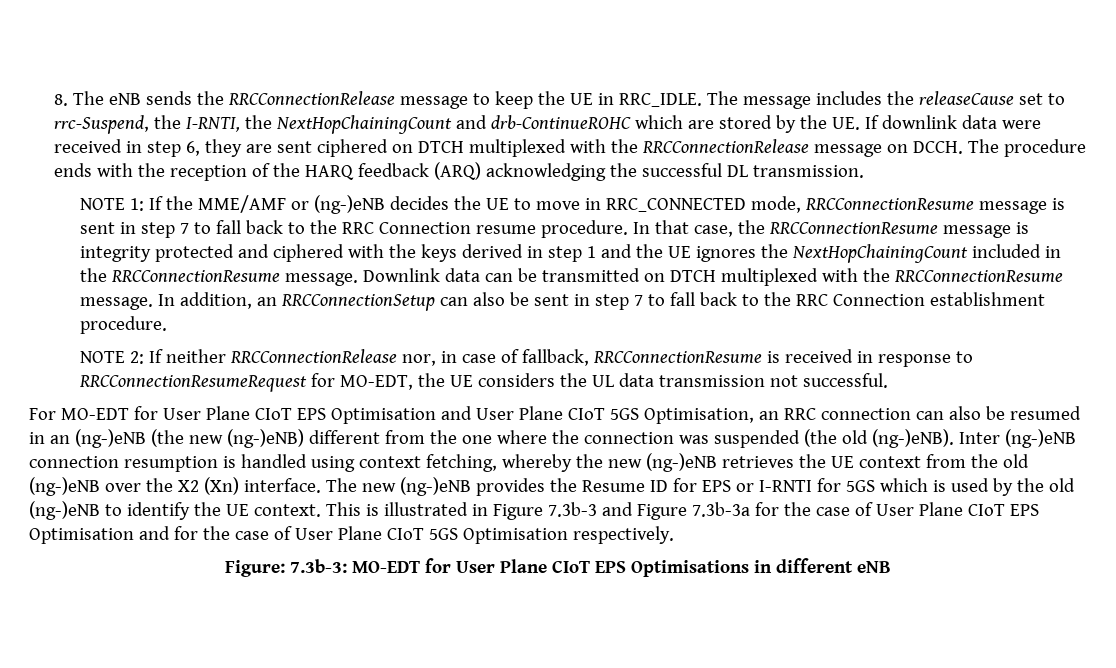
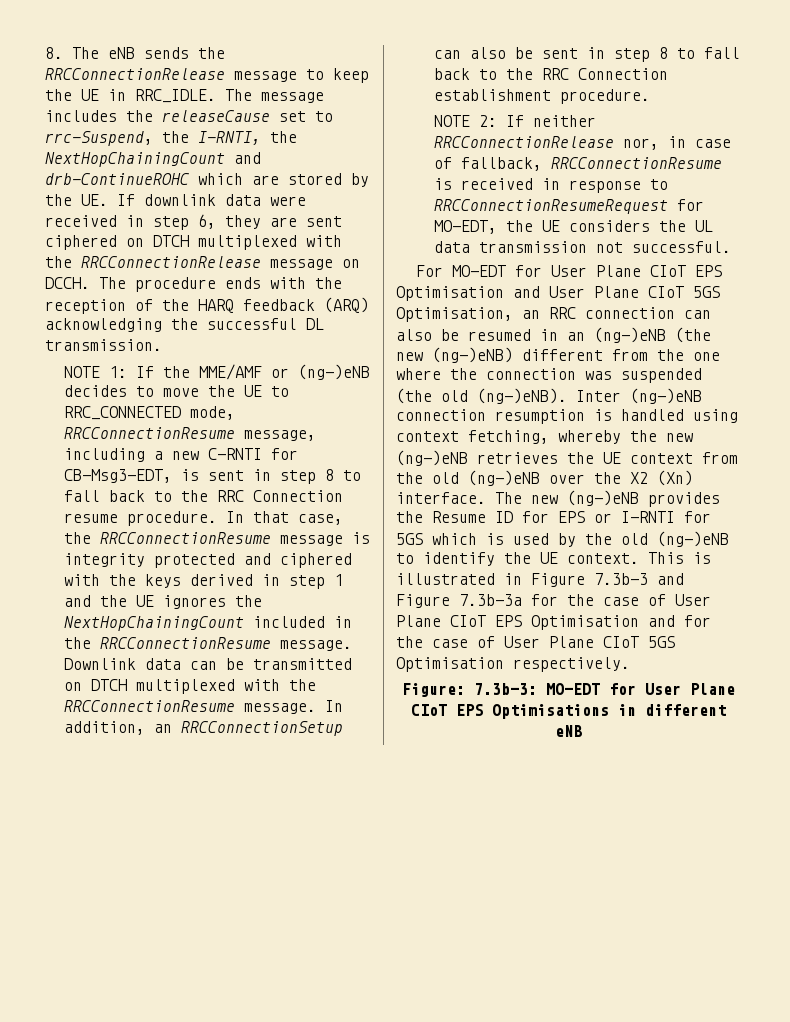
(449, 203) none -> [135,386,199,397] to move
[535,198,601,210] move in -> (289, 391) none
[978,201,1047,214] message -> [243,430,316,441] [63,448,298,462] [63,469,172,483] message, including a new C-RNTI for CB-Msg3-EDT,
[179,223,189,234] 7 -> [324,469,334,481] 8
[633,295,643,306] 7 -> [658,47,668,59] 8

